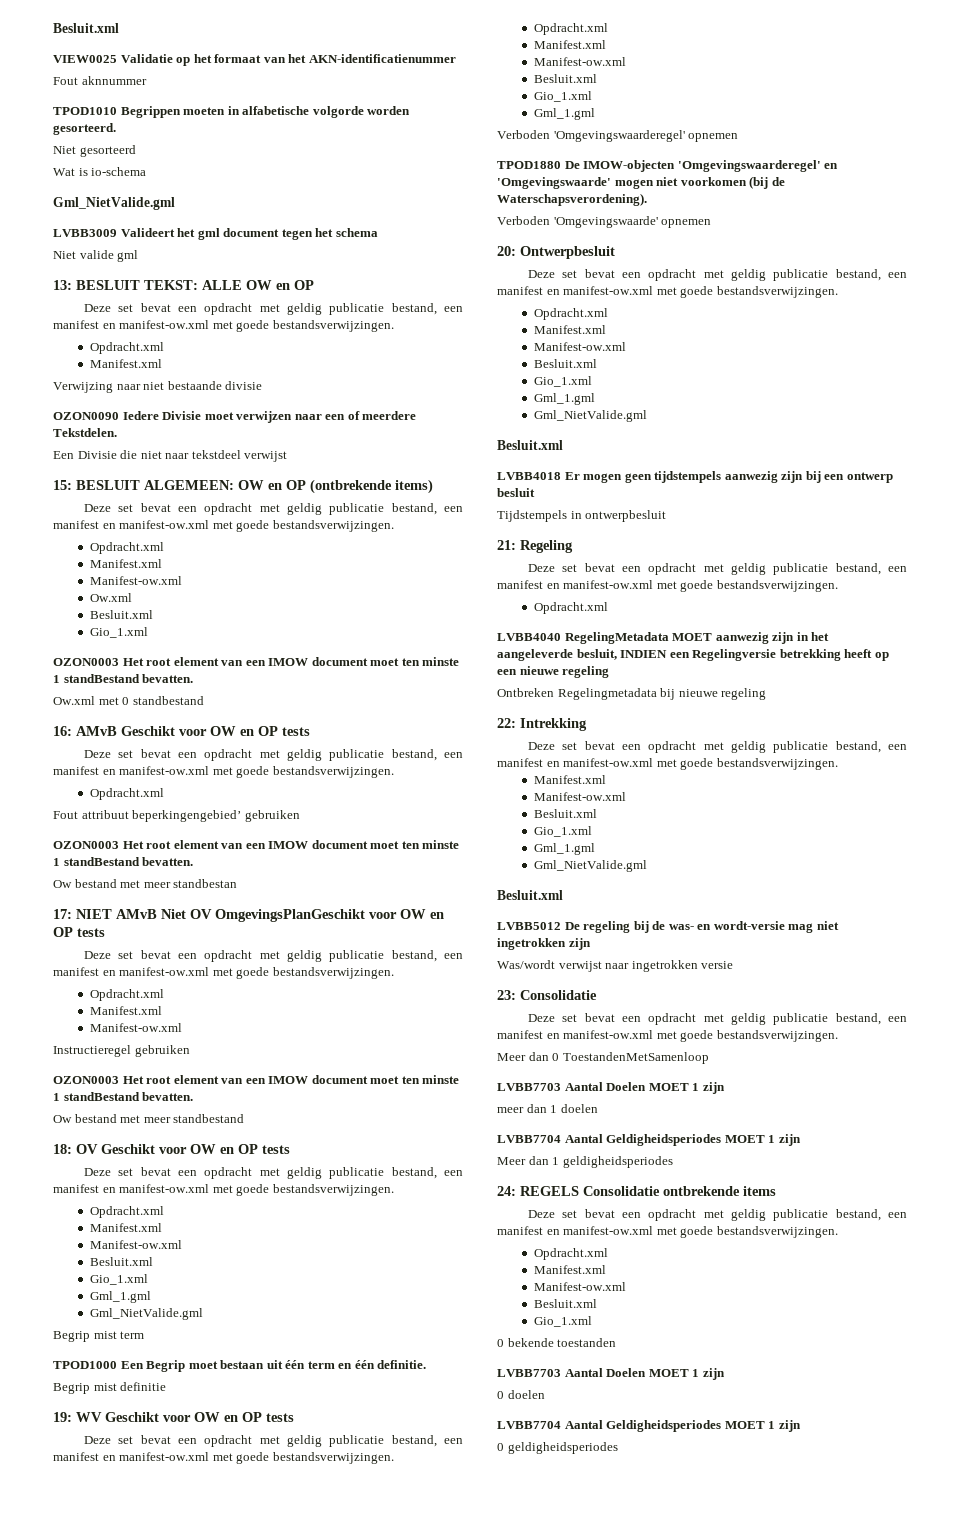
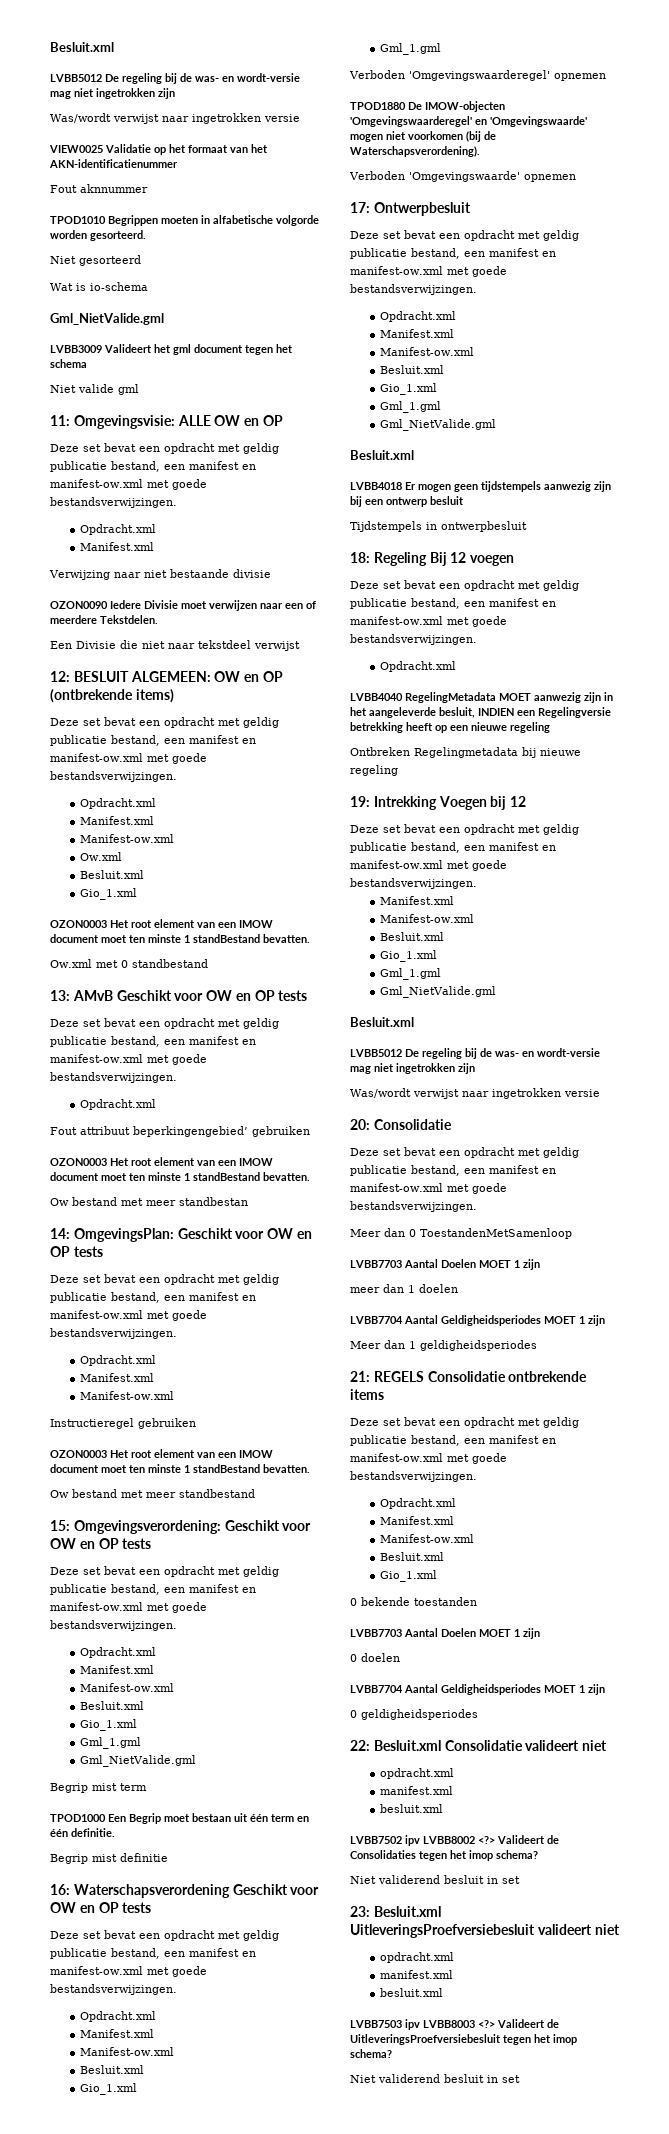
[53,23,119,33] Besluit.xml -> [50,42,114,52] [50,73,300,84] [50,88,175,99] [50,113,300,124] Besluit.xml // LVBB5012 De regeling bij de was- en wordt-versie mag niet ingetrokken zijn // Was/wordt verwijst naar ingetrokken versie
[53,280,198,290] 13: BESLUIT TEKST: -> [50,415,175,429] 11: Omgevingsvisie:
[53,480,72,490] 15: -> [50,671,70,682] 12:
[53,726,72,736] 16: -> [50,990,70,1001] 13:
[53,909,365,922] 17: NIET AMvB Niet OV OmgevingsPlanGeschikt -> [50,1228,233,1242] 14: OmgevingsPlan: Geschikt
[53,1144,98,1154] 18: OV -> [50,1520,221,1534] 15: Omgevingsverordening:
[53,1412,102,1422] 19: WV -> [50,1884,230,1898] 16: Waterschapsverordening
[497,246,516,256] 20: -> [350,202,370,213] 17:
[497,540,516,550] 21: -> [350,552,370,563] 18:
(573, 546) none -> [429,552,515,566] Bij 12 voegen
[497,718,516,728] 22: -> [350,796,370,807] 19:
(587, 724) none -> [438,796,527,810] Voegen bij 12
[497,990,516,1000] 23: -> [350,1119,370,1130] 20:
[497,1186,516,1196] 24: -> [350,1371,370,1382] 21:
(618, 1448) none -> [350,1740,608,1751] [379,1768,454,1779] [379,1786,453,1795] [379,1804,443,1813] [350,1835,559,1846] [350,1850,538,1861] [350,1875,520,1884] [350,1906,441,1917] [350,1924,620,1938] [379,1952,454,1963] [379,1970,453,1979] [379,1988,443,1997] [350,2019,559,2030] [350,2034,577,2045] [350,2049,392,2058] [350,2074,520,2083] // 22: Besluit.xml Consolidatie valideert niet // opdracht.xml // manifest.xml // besluit.xml // LVBB7502 ipv LVBB8002 <?> Valideert de Consolidaties tegen het imop schema? // Niet validerend besluit in set // 23: Besluit.xml UitleveringsProefversiebesluit valideert niet // opdracht.xml // manifest.xml // besluit.xml // LVBB7503 ipv LVBB8003 <?> Valideert de UitleveringsProefversiebesluit tegen het imop schema? // Niet validerend besluit in set

